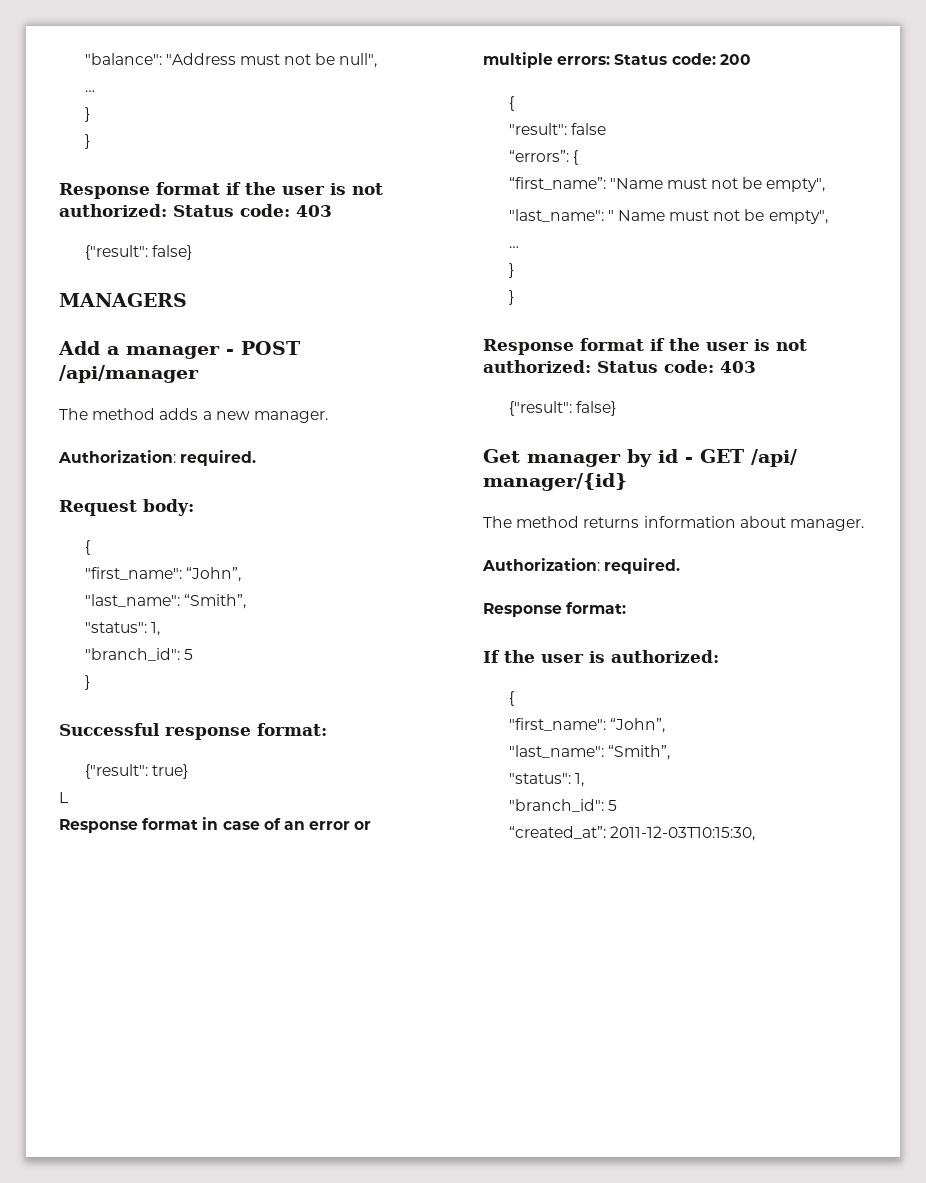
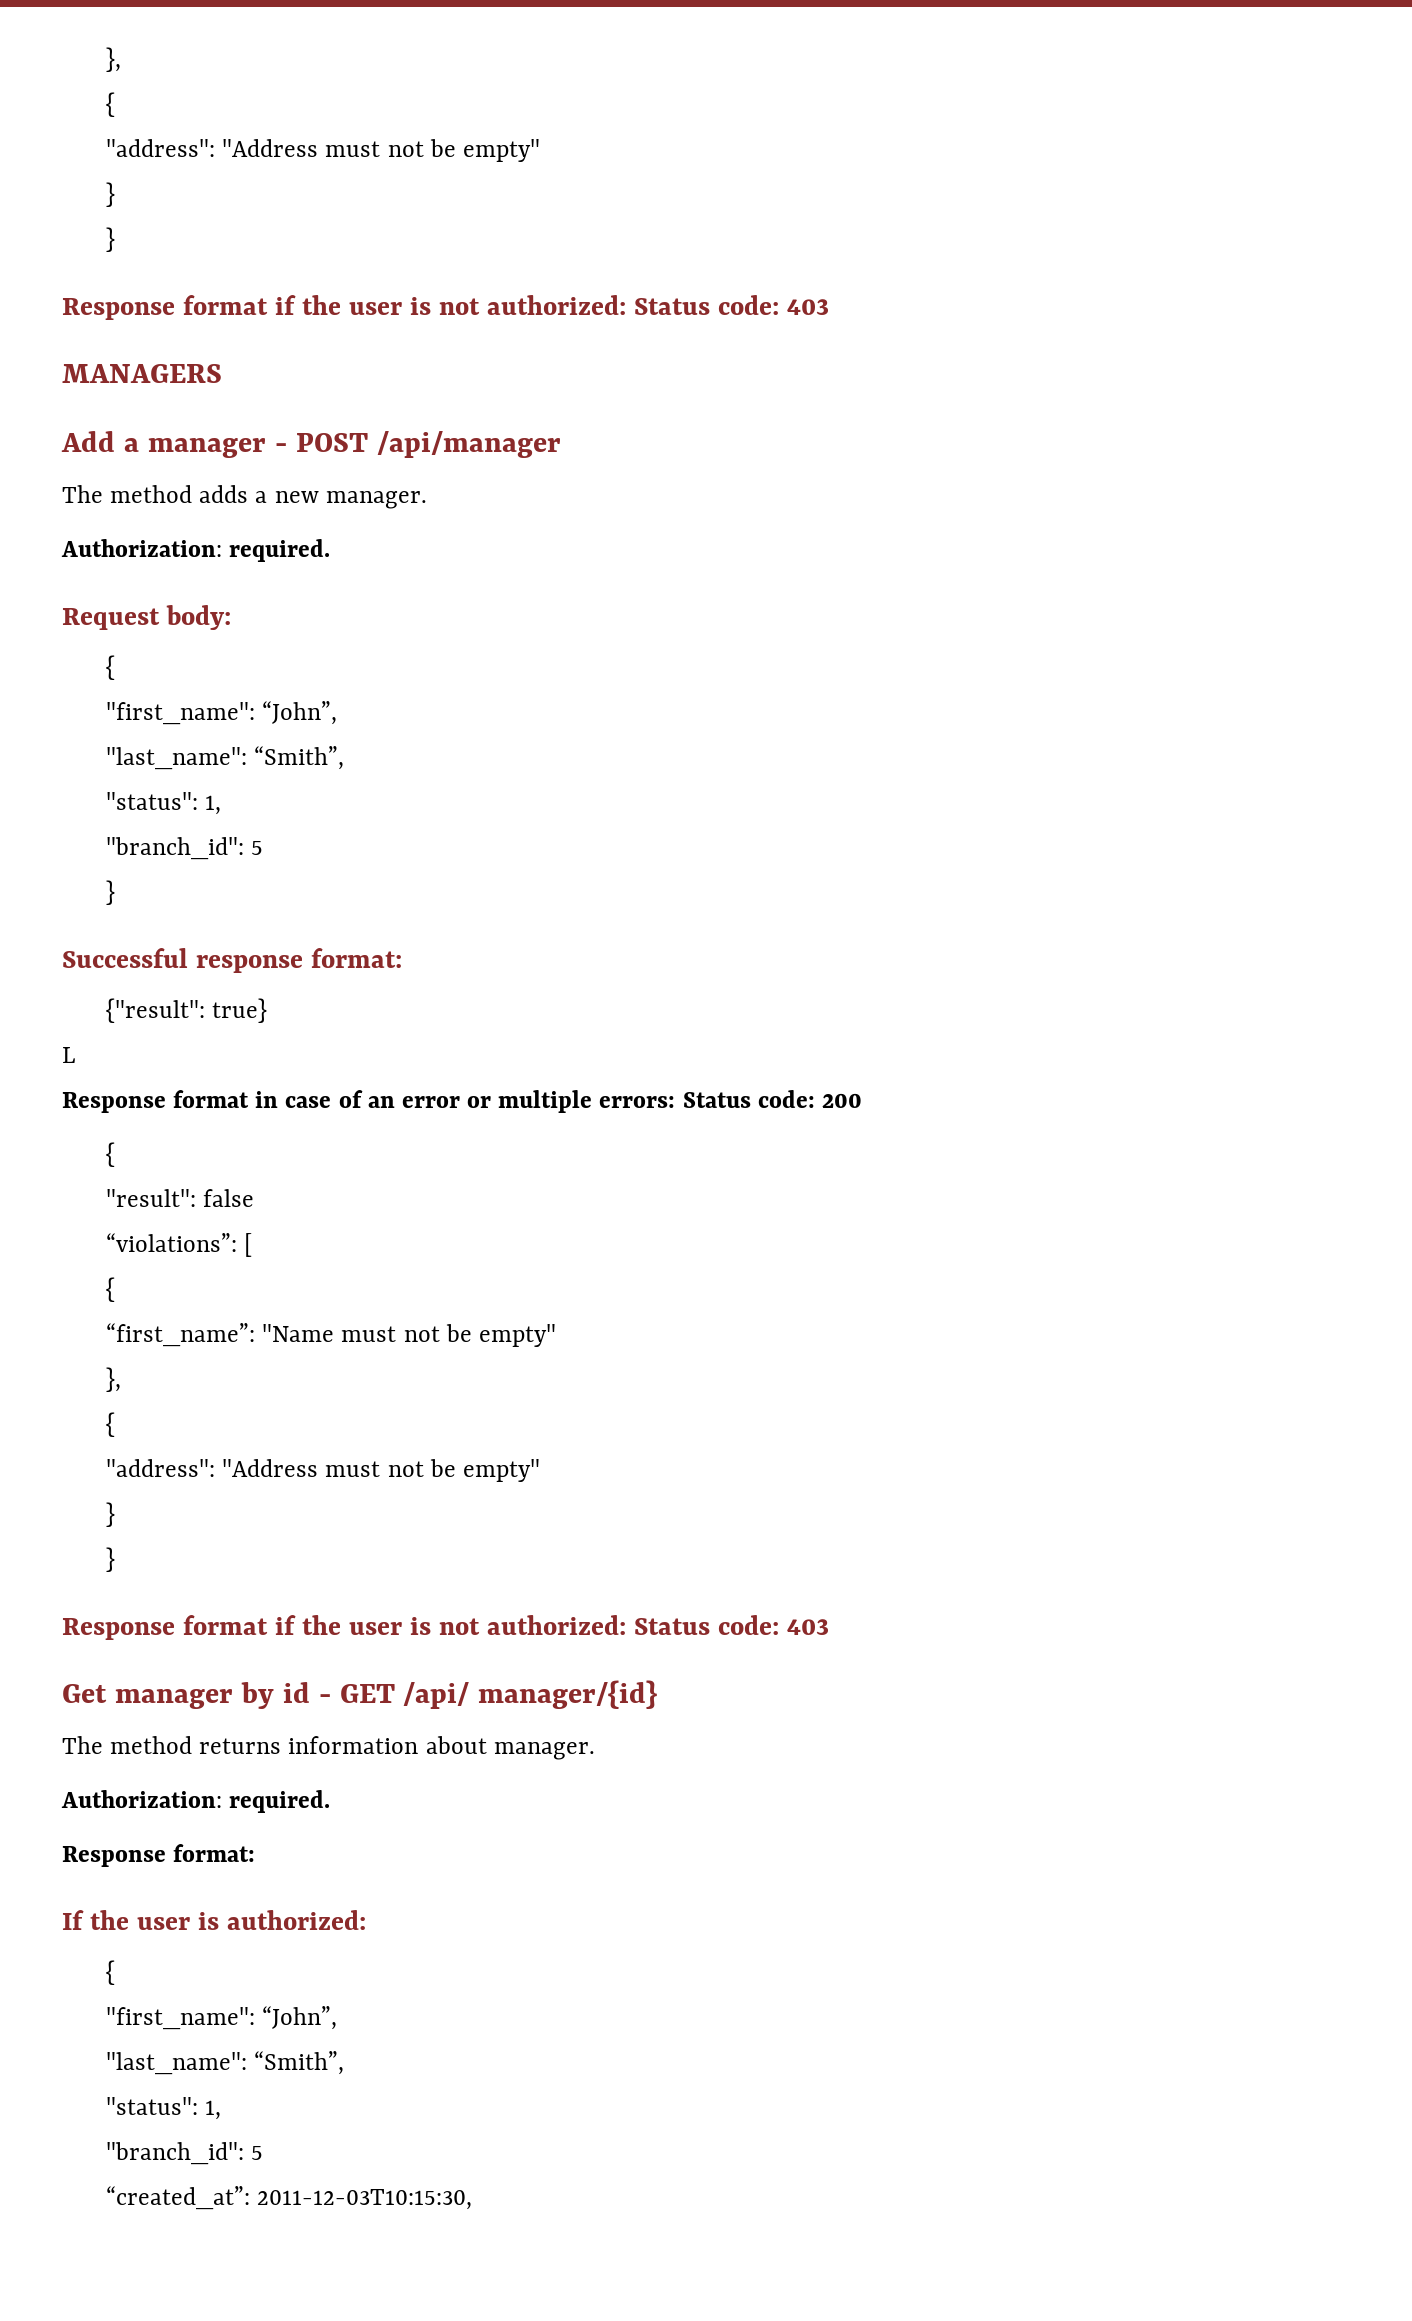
[84,53,378,68] [84,90,95,92] "balance": "Address must not be null", // … -> [106,47,122,72] [106,92,116,117] [106,139,540,162] }, // { // "address": "Address must not be empty"
[84,245,192,260] // {"result": false} -> (829, 307) none
[508,150,569,162] “errors”: -> [106,1233,253,1257] “violations”: [ //
[766,178,826,192] [508,209,828,224] [508,246,519,248] empty", // "last_name": " Name must not be empty", // … -> [478,1324,556,1347] [106,1367,122,1392] [106,1412,116,1437] [106,1459,540,1482] empty" // }, // { // "address": "Address must not be empty"
[508,401,616,416] // {"result": false} -> (829, 1627) none

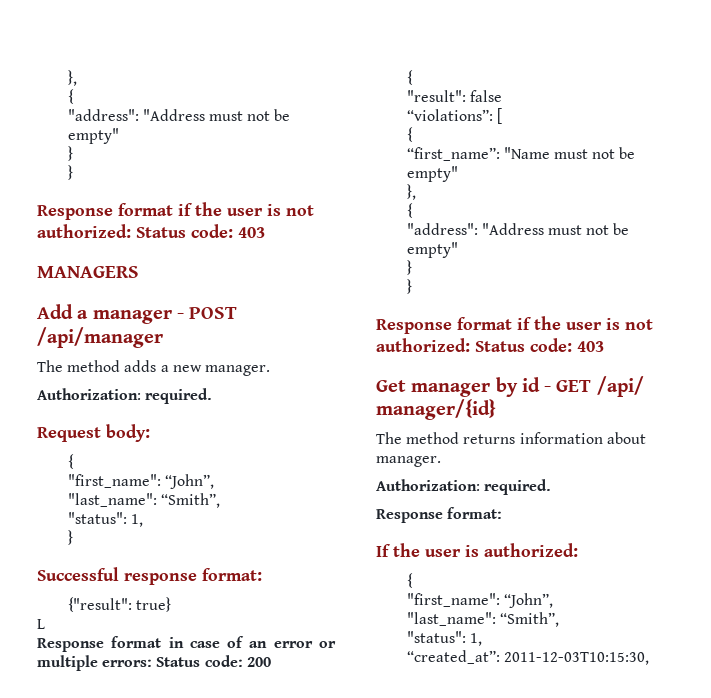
[106,837,264,860] // "branch_id": 5 -> (143, 520) none
[106,2142,264,2165] // "branch_id": 5 -> (482, 639) none

